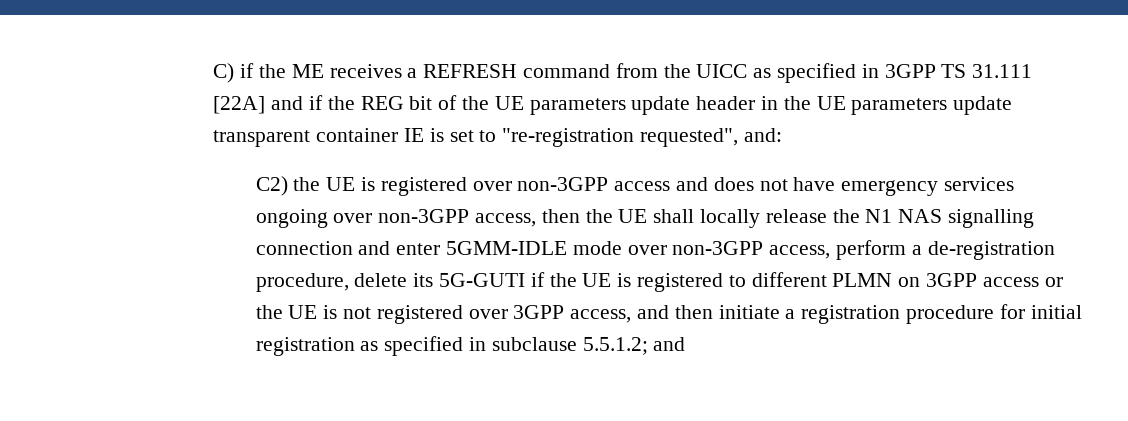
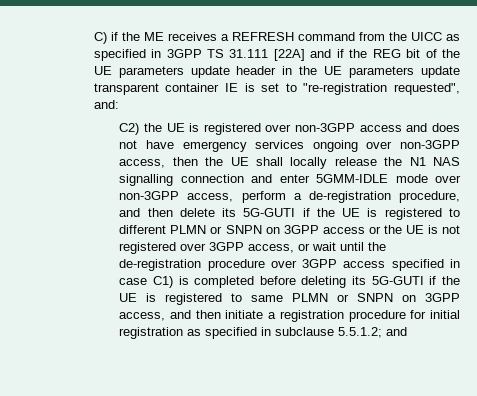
(349, 282) none -> [119,208,173,217] and then
(893, 280) none -> [210,225,262,234] or SNPN
(632, 316) none -> [298,242,387,251] [119,259,460,271] [119,276,460,288] [119,293,461,305] [119,312,166,321] or wait until the de-registration procedure over 3GPP access specified in case C1) is completed before deleting its 5G-GUTI if the UE is registered to same PLMN or SNPN on 3GPP access,

